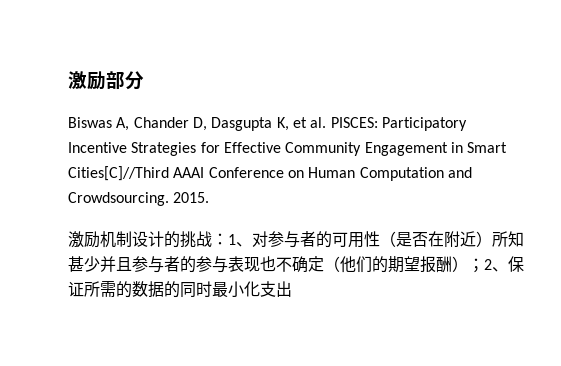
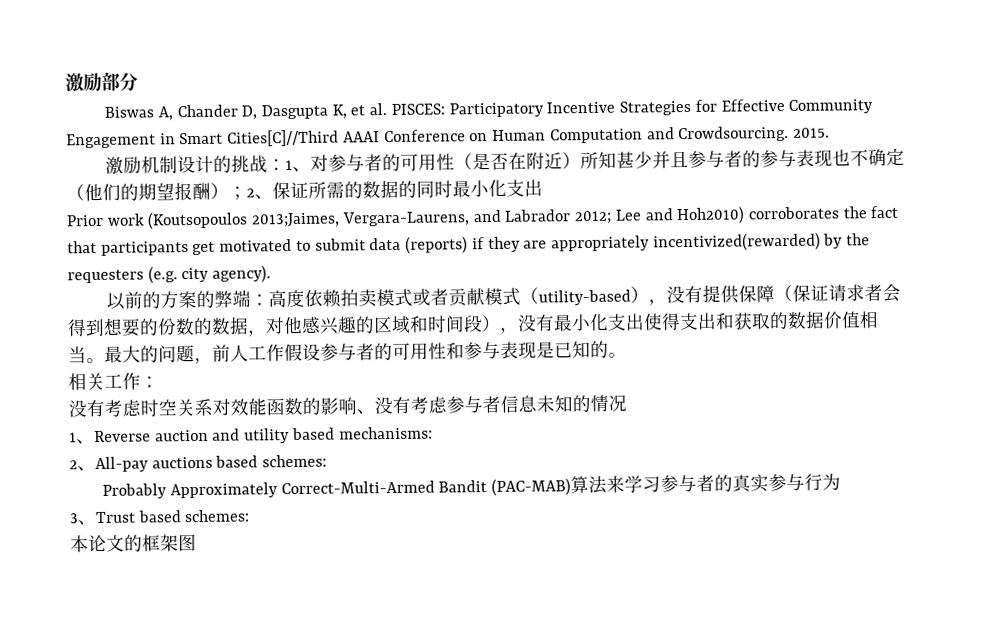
(292, 289) none -> [66,205,899,230] [67,232,871,256] [67,265,272,284] [106,283,902,310] [67,310,879,337] [68,340,627,364] [68,372,159,391] [68,394,627,418] [69,426,433,445] [69,454,328,473] [102,473,842,499] [69,509,251,526] [70,533,197,553] // Prior work (Koutsopoulos 2013;Jaimes, Vergara-Laurens, and Labrador 2012; Lee and Hoh2010) corroborates the fact that participants get motivated to submit data (reports) if they are appropriately incentivized(rewarded) by the requesters (e.g. city agency). // 以前的方案的弊端：高度依赖拍卖模式或者贡献模式（utility-based），没有提供保障（保证请求者会得到想要的份数的数据，对他感兴趣的区域和时间段），没有最小化支出使得支出和获取的数据价值相当。最大的问题，前人工作假设参与者的可用性和参与表现是已知的。 // 相关工作： // 没有考虑时空关系对效能函数的影响、没有考虑参与者信息未知的情况 // 1、Reverse auction and utility based mechanisms: // 2、All-pay auctions based schemes: // Probably Approximately Correct-Multi-Armed Bandit (PAC-MAB)算法来学习参与者的真实参与行为 // 3、Trust based schemes: // 本论文的框架图

